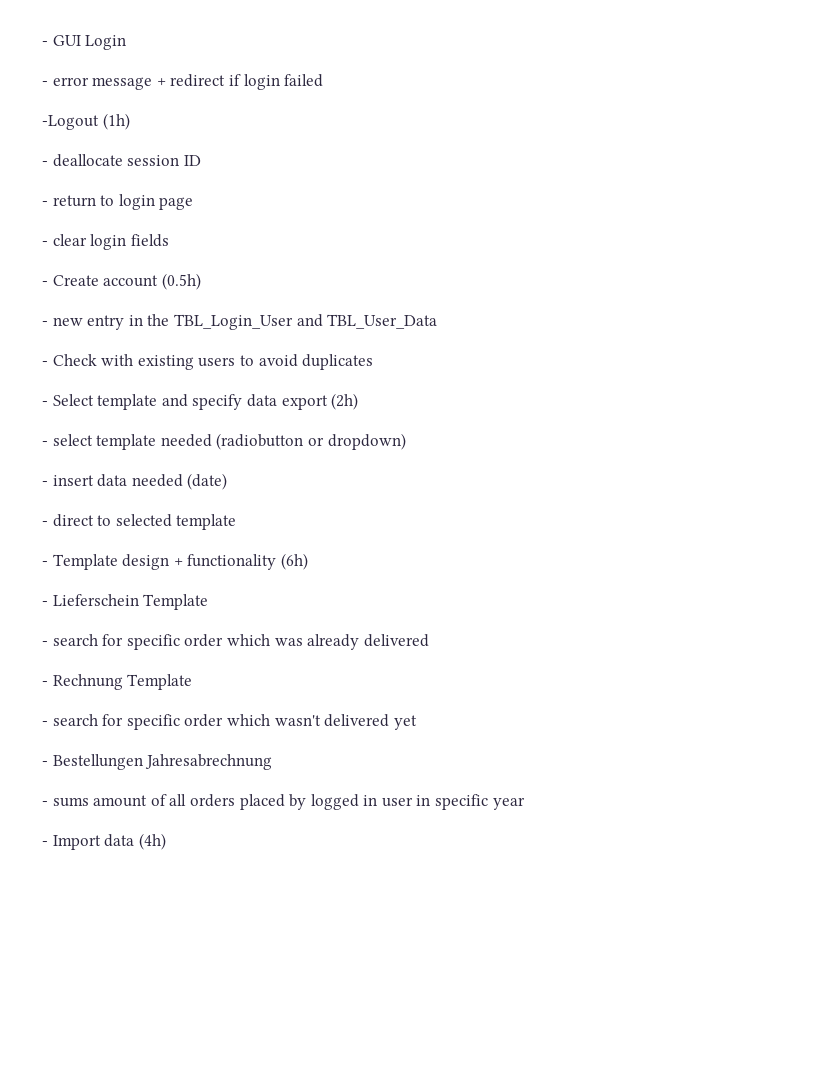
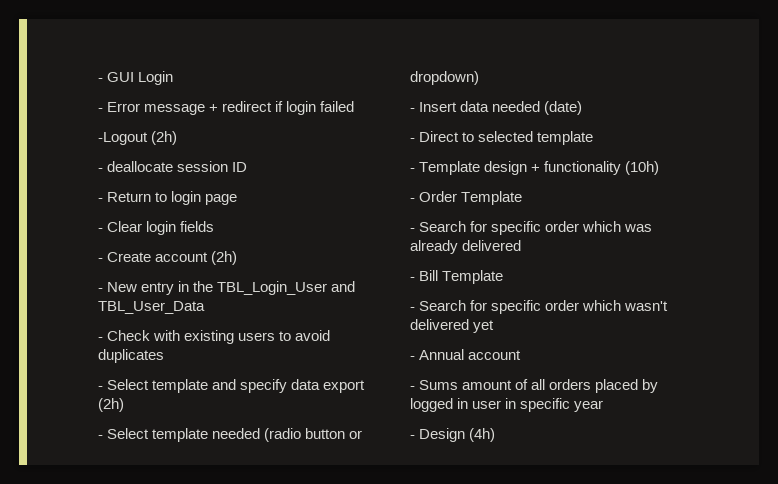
[52,77,89,86] error -> [107,102,141,112] Error
[102,113,130,130] (1h) -> [151,131,178,145] (2h)
[52,195,96,207] return -> [107,192,152,202] Return
[52,234,87,246] clear -> [107,221,143,232] Clear
[161,273,201,290] [42,317,83,326] (0.5h) // - new -> [211,251,238,265] [98,282,138,292] (2h) // - New
[52,434,93,446] select -> [107,428,150,439] Select
[216,433,304,450] (radiobutton -> [264,428,346,442] (radio button
[52,475,94,486] insert -> [419,102,458,112] Insert
[52,514,94,527] direct -> [419,131,460,142] Direct
[280,553,308,570] [42,594,209,610] [42,634,98,646] (6h) // - Lieferschein Template // - search -> [625,161,660,175] [410,191,523,205] [410,221,467,232] (10h) // - Order Template // - Search
[52,674,193,690] [42,714,98,726] Rechnung Template // - search -> [419,270,504,284] [410,300,467,311] Bill Template // - Search
[52,754,273,770] [42,797,89,807] Bestellungen Jahresabrechnung // - sums -> [419,349,522,360] [410,380,459,390] Annual account // - Sums
[52,834,135,850] Import data -> [419,428,466,442] Design

